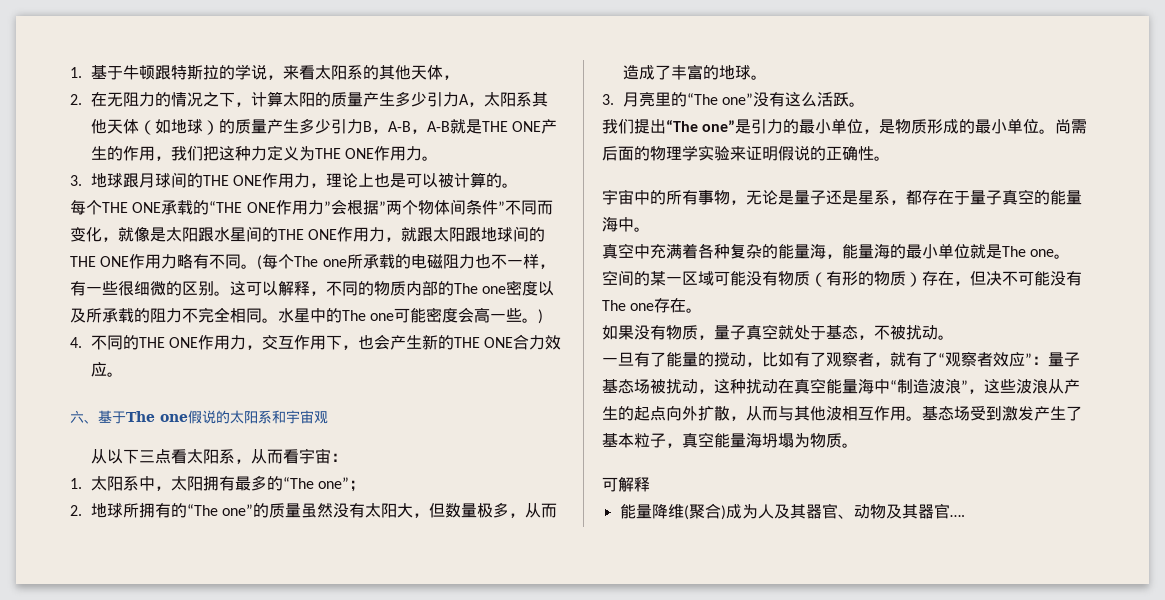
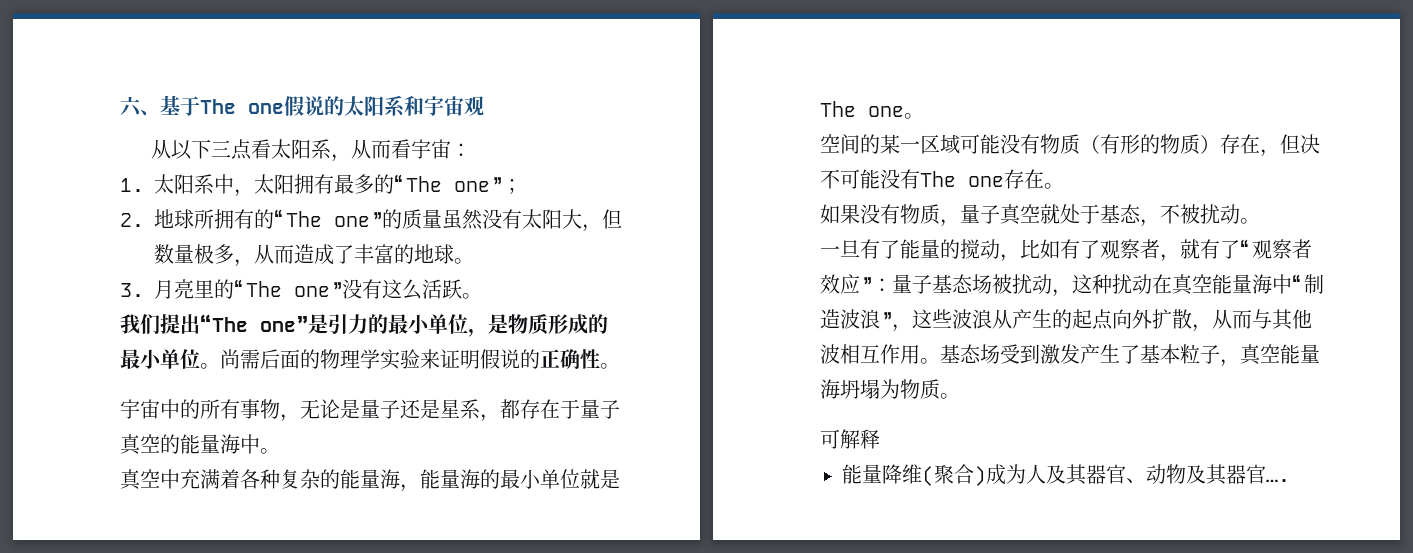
[70,64,459,80] [70,91,548,107] [90,118,557,135] [90,145,438,161] [70,172,518,188] [70,199,553,215] [70,226,546,242] [70,254,555,270] [70,280,555,296] [70,307,544,324] [70,334,562,350] [90,362,123,377] 1.基于牛顿跟特斯拉的学说，来看太阳系的其他天体， // 2.在无阻力的情况之下，计算太阳的质量产生多少引力A，太阳系其他天体（如地球）的质量产生多少引力B，A-B，A-B就是THE ONE产生的作用，我们把这种力定义为THE ONE作用力。 // 3.地球跟月球间的THE ONE作用力，理论上也是可以被计算的。 // 每个THE ONE承载的“THE ONE作用力”会根据”两个物体间条件”不同而变化，就像是太阳跟水星间的THE ONE作用力，就跟太阳跟地球间的THE ONE作用力略有不同。(每个The one所承载的电磁阻力也不一样，有一些很细微的区别。这可以解释，不同的物质内部的The one密度以及所承载的阻力不完全相同。水星中的The one可能密度会高一些。) // 4.不同的THE ONE作用力，交互作用下，也会产生新的THE ONE合力效应。 // -> (120, 106) none

